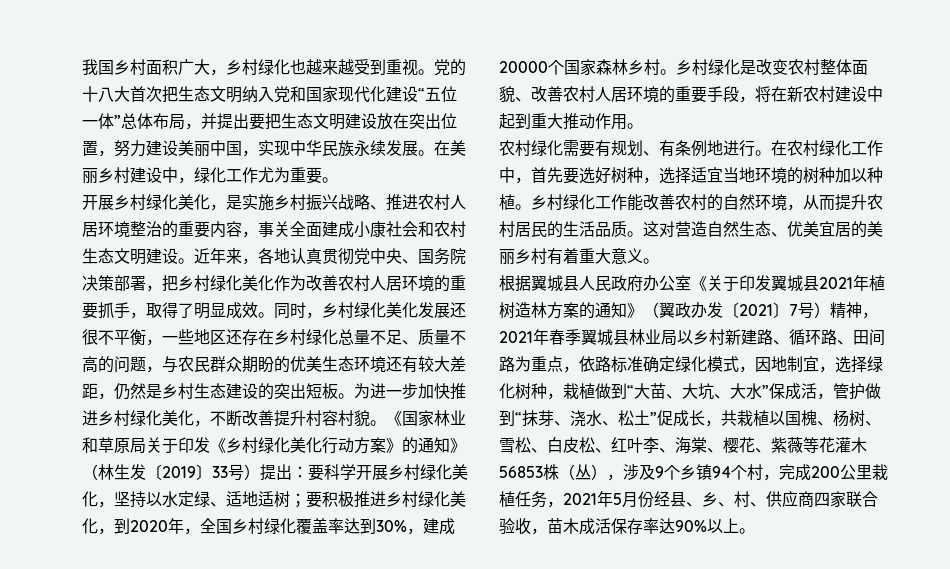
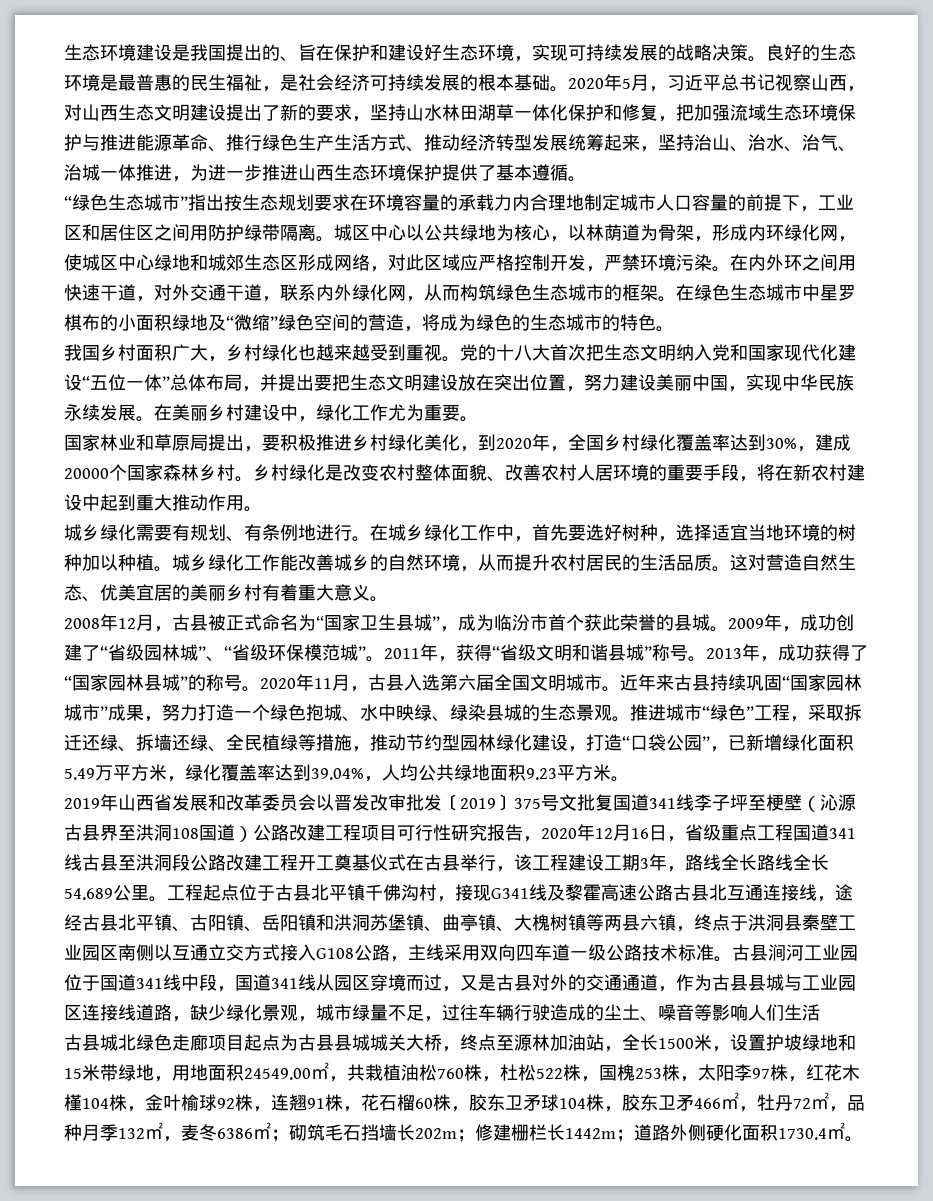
(82, 67) none -> [64,44,856,62] [64,74,865,92] [64,104,856,122] [64,134,856,152] [64,164,586,182] [64,194,854,212] [64,224,856,242] [64,254,856,272] [64,284,856,302] [64,314,674,332] 生态环境建设是我国提出的、旨在保护和建设好生态环境，实现可持续发展的战略决策。良好的生态环境是最普惠的民生福祉，是社会经济可持续发展的根本基础。2020年5月，习近平总书记视察山西，对山西生态文明建设提出了新的要求，坚持山水林田湖草一体化保护和修复，把加强流域生态环境保护与推进能源革命、推行绿色生产生活方式、推动经济转型发展统筹起来，坚持治山、治水、治气、治城一体推进，为进一步推进山西生态环境保护提供了基本遵循。 // “绿色生态城市”指出按生态规划要求在环境容量的承载力内合理地制定城市人口容量的前提下，工业区和居住区之间用防护绿带隔离。城区中心以公共绿地为核心，以林荫道为骨架，形成内环绿化网，使城区中心绿地和城郊生态区形成网络，对此区域应严格控制开发，严禁环境污染。在内外环之间用快速干道，对外交通干道，联系内外绿化网，从而构筑绿色生态城市的框架。在绿色生态城市中星罗棋布的小面积绿地及“微缩”绿色空间的营造，将成为绿色的生态城市的特色。 //
[82,194,466,211] [82,221,466,238] [82,248,466,265] [82,275,466,292] [82,302,466,319] [82,329,466,346] [82,356,466,373] [82,383,466,400] [82,410,466,427] [82,437,466,454] [82,464,468,481] [82,491,306,508] 开展乡村绿化美化，是实施乡村振兴战略、推进农村人居环境整治的重要内容，事关全面建成小康社会和农村生态文明建设。近年来，各地认真贯彻党中央、国务院决策部署，把乡村绿化美化作为改善农村人居环境的重要抓手，取得了明显成效。同时，乡村绿化美化发展还很不平衡，一些地区还存在乡村绿化总量不足、质量不高的问题，与农民群众期盼的优美生态环境还有较大差距，仍然是乡村生态建设的突出短板。为进一步加快推进乡村绿化美化，不断改善提升村容村貌。《国家林业和草原局关于印发《乡村绿化美化行动方案》的通知》（林生发〔2019〕33号）提出：要科学开展乡村绿化美化，坚持以水定绿、适地适树； -> [64,434,262,452] 国家林业和草原局提出，
[499,140,531,156] 农村 -> [64,524,100,541] 城乡
[787,140,819,156] 农村 -> [388,524,424,541] 城乡
[531,194,563,210] 乡村 -> [172,554,208,571] 城乡
[675,194,707,210] 农村 -> [334,554,370,571] 城乡
[499,275,885,292] [499,302,878,319] [499,329,885,346] [499,356,883,373] [499,383,881,400] [499,410,881,427] [499,437,867,453] [499,464,888,481] [499,490,878,508] [499,518,739,535] 根据翼城县人民政府办公室《关于印发翼城县2021年植树造林方案的通知》（翼政办发〔2021〕7号）精神，2021年春季翼城县林业局以乡村新建路、循环路、田间路为重点，依路标准确定绿化模式，因地制宜，选择绿化树种，栽植做到“大苗、大坑、大水”保成活，管护做到“抹芽、浇水、松土”促成长，共栽植以国槐、杨树、雪松、白皮松、红叶李、海棠、樱花、紫薇等花灌木56853株（丛），涉及9个乡镇94个村，完成200公里栽植任务，2021年5月份经县、乡、村、供应商四家联合验收，苗木成活保存率达90%以上 -> [64,614,854,632] [64,644,868,662] [64,674,862,692] [64,704,862,722] [64,734,854,752] [64,764,629,782] [64,794,856,812] [64,824,856,842] [64,854,829,872] [64,884,853,902] [64,914,856,932] [64,944,858,962] [64,974,856,992] [64,1004,820,1022] [64,1034,856,1052] [64,1062,860,1082] [64,1092,865,1112] [64,1122,845,1142] 2008年12月，古县被正式命名为“国家卫生县城”，成为临汾市首个获此荣誉的县城。2009年，成功创建了“省级园林城”、“省级环保模范城”。2011年，获得“省级文明和谐县城”称号。2013年，成功获得了“国家园林县城”的称号。2020年11月，古县入选第六届全国文明城市。近年来古县持续巩固“国家园林城市”成果，努力打造一个绿色抱城、水中映绿、绿染县城的生态景观。推进城市“绿色”工程，采取拆迁还绿、拆墙还绿、全民植绿等措施，推动节约型园林绿化建设，打造“口袋公园”，已新增绿化面积5.49万平方米，绿化覆盖率达到39.04%，人均公共绿地面积9.23平方米。 // 2019年山西省发展和改革委员会以晋发改审批发〔2019〕375号文批复国道341线李子坪至梗壁（沁源古县界至洪洞108国道）公路改建工程项目可行性研究报告，2020年12月16日，省级重点工程国道341线古县至洪洞段公路改建工程开工奠基仪式在古县举行，该工程建设工期3年，路线全长路线全长54.689公里。工程起点位于古县北平镇千佛沟村，接现G341线及黎霍高速公路古县北互通连接线，途经古县北平镇、古阳镇、岳阳镇和洪洞苏堡镇、曲亭镇、大槐树镇等两县六镇，终点于洪洞县秦壁工业园区南侧以互通立交方式接入G108公路，主线采用双向四车道一级公路技术标准。古县涧河工业园位于国道341线中段，国道341线从园区穿境而过，又是古县对外的交通通道，作为古县县城与工业园区连接线道路，缺少绿化景观，城市绿量不足，过往车辆行驶造成的尘土、噪音等影响人们生活 // 古县城北绿色走廊项目起点为古县县城城关大桥，终点至源林加油站，全长1500米，设置护坡绿地和15米带绿地，用地面积24549.00㎡，共栽植油松760株，杜松522株，国槐253株，太阳李97株，红花木槿104株，金叶榆球92株，连翘91株，花石榴60株，胶东卫矛球104株，胶东卫矛466㎡，牡丹72㎡，品种月季132㎡，麦冬6386㎡；砌筑毛石挡墙长202m；修建栅栏长1442m；道路外侧硬化面积1730.4㎡

